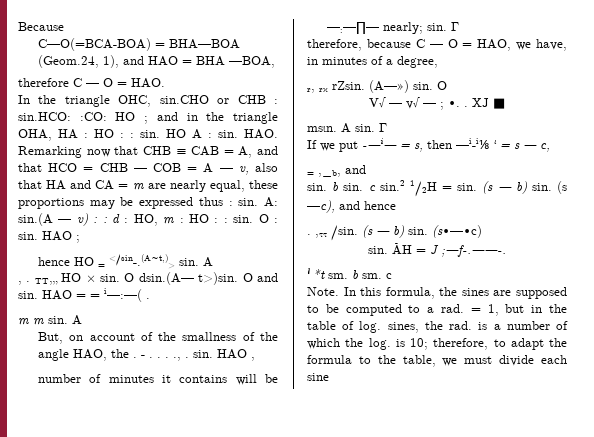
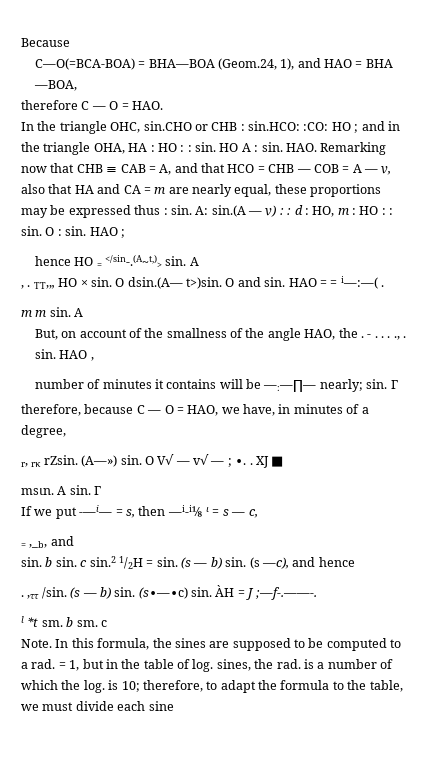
(447, 85) // -> (154, 460) none
(482, 231) // -> (188, 593) none

